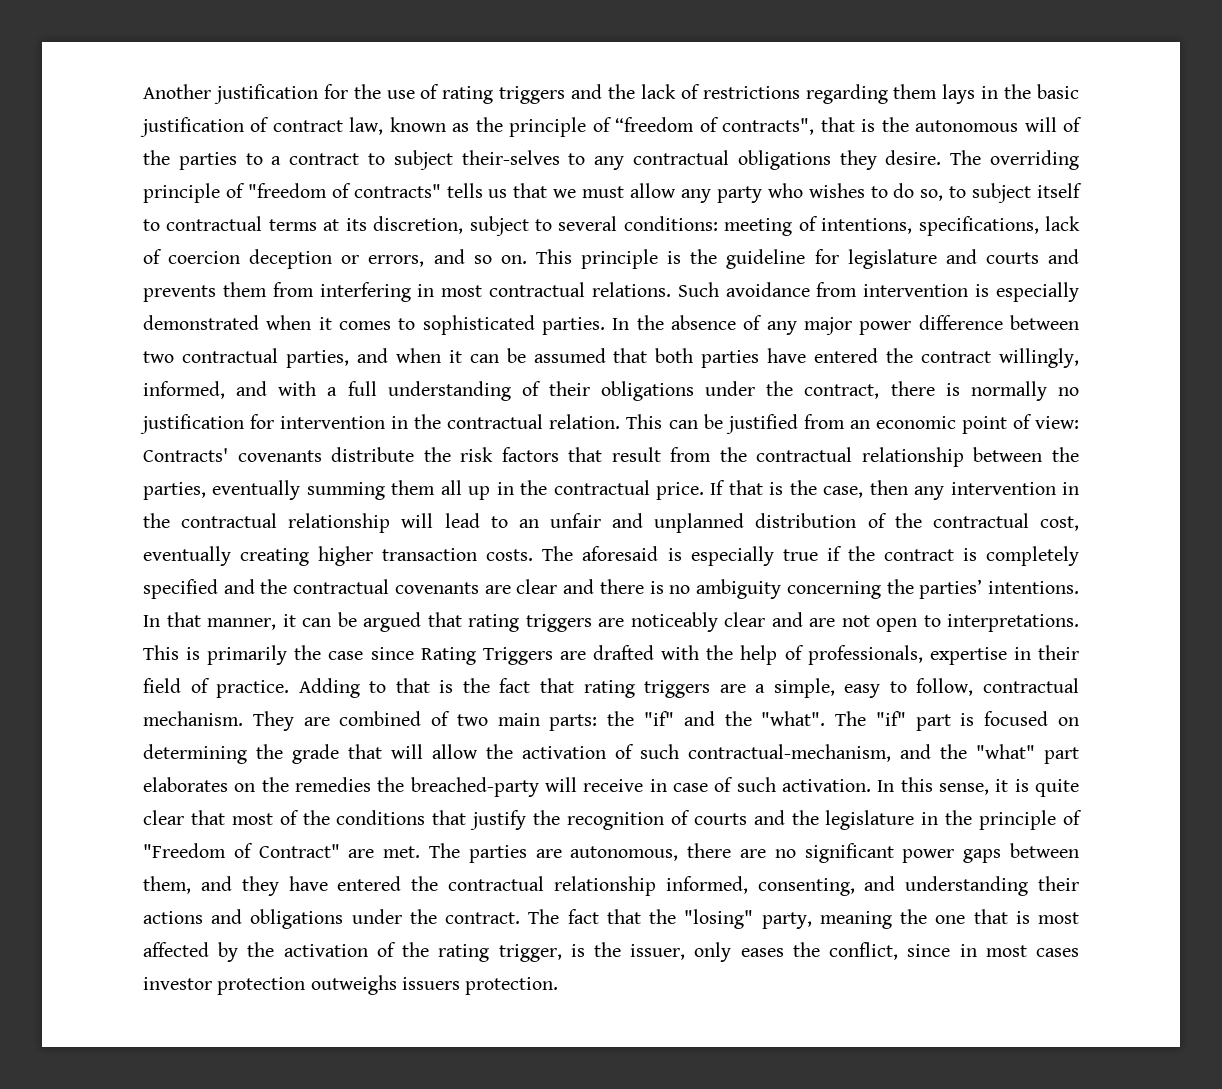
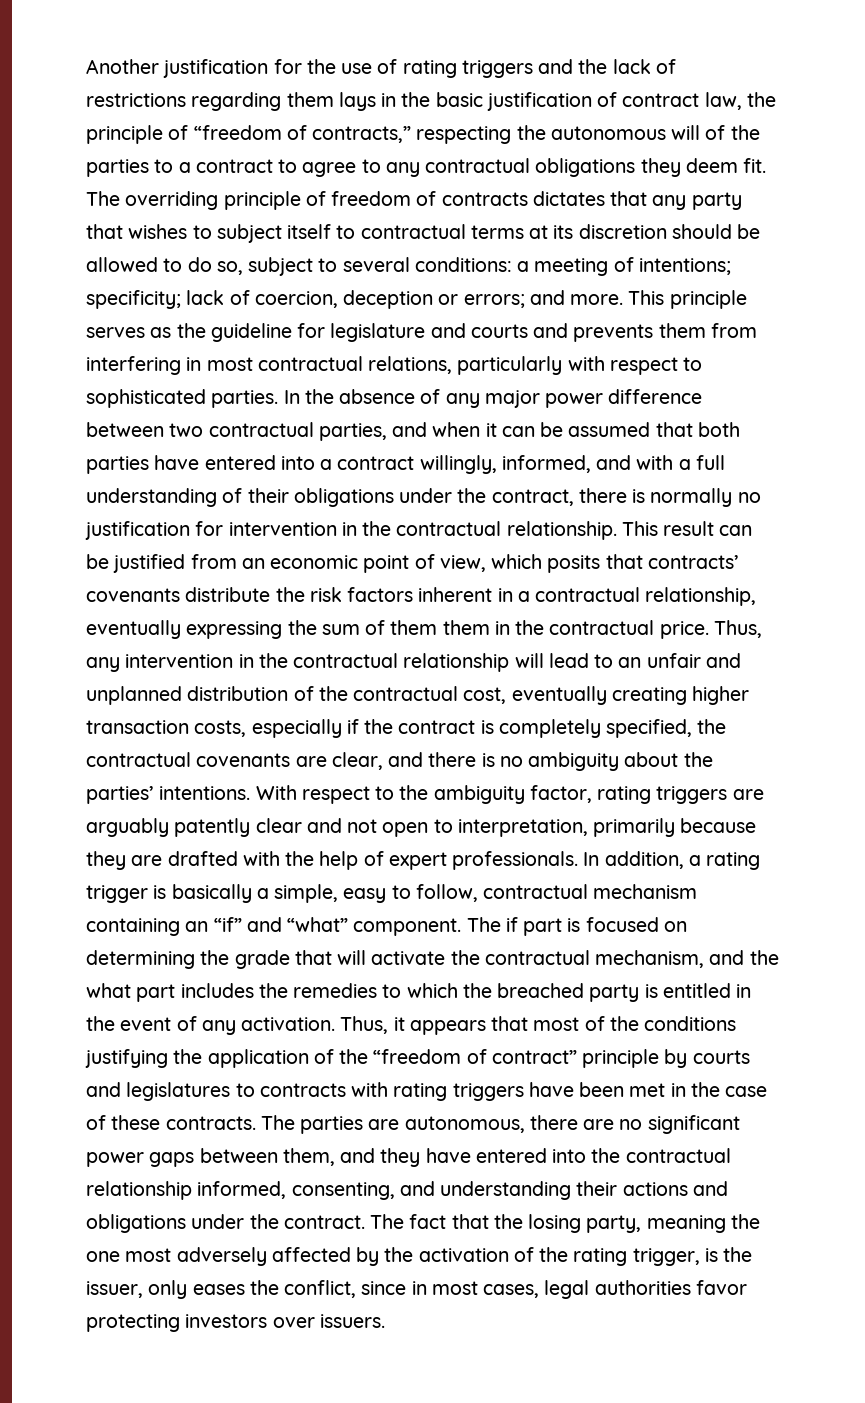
[389,117,470,132] known as -> (742, 101) none
[722,117,876,135] contracts", that is -> [312,126,512,144] contracts,” respecting
[393,150,560,170] subject their-selves -> [302,162,357,177] agree
[885,150,942,165] desire. -> [685,158,767,173] deem fit.
[247,183,676,198] "freedom of contracts" tells us that we must allow -> [331,191,648,206] freedom of contracts dictates that
[767,183,803,198] who -> [86,224,123,239] that
[893,183,967,201] do so, to -> (212, 232) none
[373,216,464,234] discretion, -> [578,224,761,239] [86,257,243,275] discretion should be allowed to do so,
(718, 223) none -> [517,261,530,272] a
[821,216,1080,236] [143,249,241,264] intentions, specifications, lack of coercion -> [638,258,731,275] [86,290,338,309] intentions; specificity; lack of coercion,
[368,249,682,269] errors, and so on. This principle is -> [463,290,747,309] [86,327,172,338] errors; and more. This principle serves as
[591,282,1079,302] [143,315,391,330] relations. Such avoidance from intervention is especially demonstrated when it comes -> [368,356,678,375] relations, particularly with respect
[886,348,914,363] the -> [280,456,333,470] into a
[549,414,663,429] relation. This -> [506,521,715,540] relationship. This result
[1035,416,1079,429] [143,448,228,462] view: Contracts' -> [439,554,739,573] view, which posits that contracts’
[568,447,1079,467] [143,480,908,500] that result from the contractual relationship between the parties, eventually summing them all up in the contractual price. If that is the case, then -> [418,587,757,606] [86,620,762,639] inherent in a contractual relationship, eventually expressing the sum of them them in the contractual price. Thus,
[486,546,818,566] costs. The aforesaid is especially true -> [194,719,342,738] costs, especially
[143,579,255,599] specified and -> [606,719,693,738] specified,
[516,579,558,594] clear -> [331,752,383,770] clear,
[786,581,881,599] concerning -> [624,752,679,767] about
[143,612,835,632] In that manner, it can be argued that rating triggers are noticeably clear and are -> [255,785,764,804] [86,818,342,837] With respect to the ambiguity factor, rating triggers are arguably patently clear and
[947,614,1079,632] [143,645,553,665] interpretations. This is primarily the case since Rating Triggers -> [457,818,757,837] [86,851,126,870] interpretation, primarily because they
[807,645,1079,665] [143,678,746,698] professionals, expertise in their field of practice. Adding to that is the fact that rating triggers are -> [388,851,761,870] [86,884,252,903] expert professionals. In addition, a rating trigger is basically
[143,711,906,731] mechanism. They are combined of two main parts: the "if" and the "what". The "if" -> [593,884,698,899] [86,917,518,936] mechanism containing an “if” and “what” component. The if
[432,744,1079,764] [143,777,1080,797] [143,810,184,825] allow the activation of such contractual-mechanism, and the "what" part elaborates on the remedies the breached-party will receive in case of such activation. In this sense, it is quite clear -> [371,950,779,968] [86,983,752,1002] [86,1016,486,1035] activate the contractual mechanism, and the what part includes the remedies to which the breached party is entitled in the event of any activation. Thus, it appears
[432,810,1083,830] [143,843,421,858] that justify the recognition of courts and the legislature in the principle of "Freedom of Contract" are met. -> [85,1049,750,1068] [86,1082,768,1101] [86,1115,256,1130] justifying the application of the “freedom of contract” principle by courts and legislatures to contracts with rating triggers have been met in the case of these contracts.
(402, 883) none -> [552,1149,587,1163] into
[684,909,754,929] "losing" -> [528,1214,582,1233] losing
[973,909,1080,924] that is most -> [125,1247,267,1266] most adversely
[1035,948,1079,957] [143,975,559,995] cases investor protection outweighs issuers protection. -> [483,1280,747,1299] [86,1314,385,1332] cases, legal authorities favor protecting investors over issuers.

